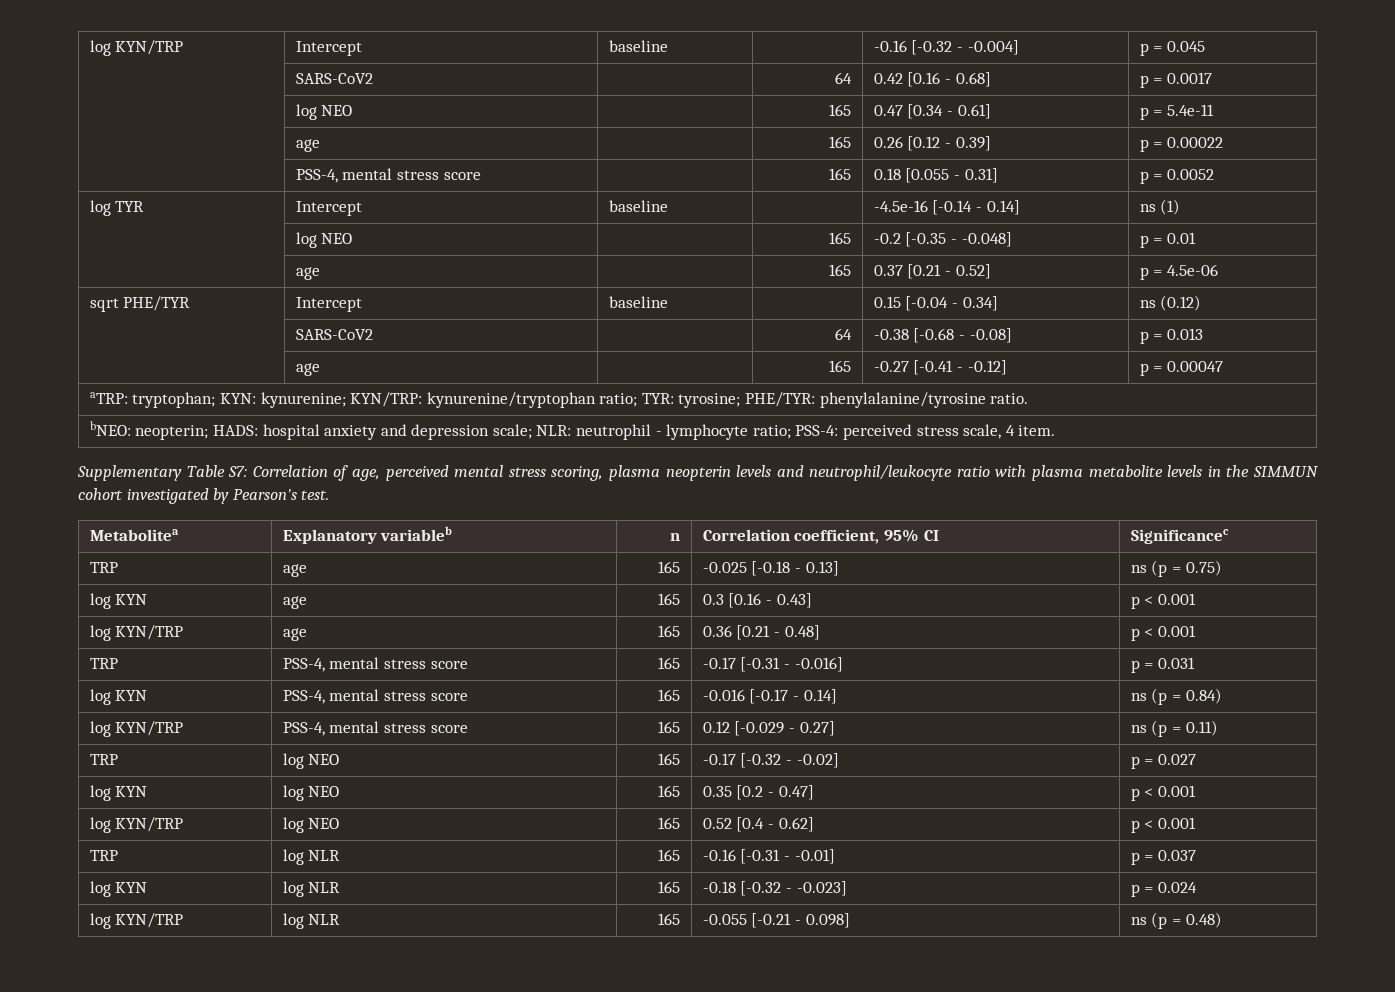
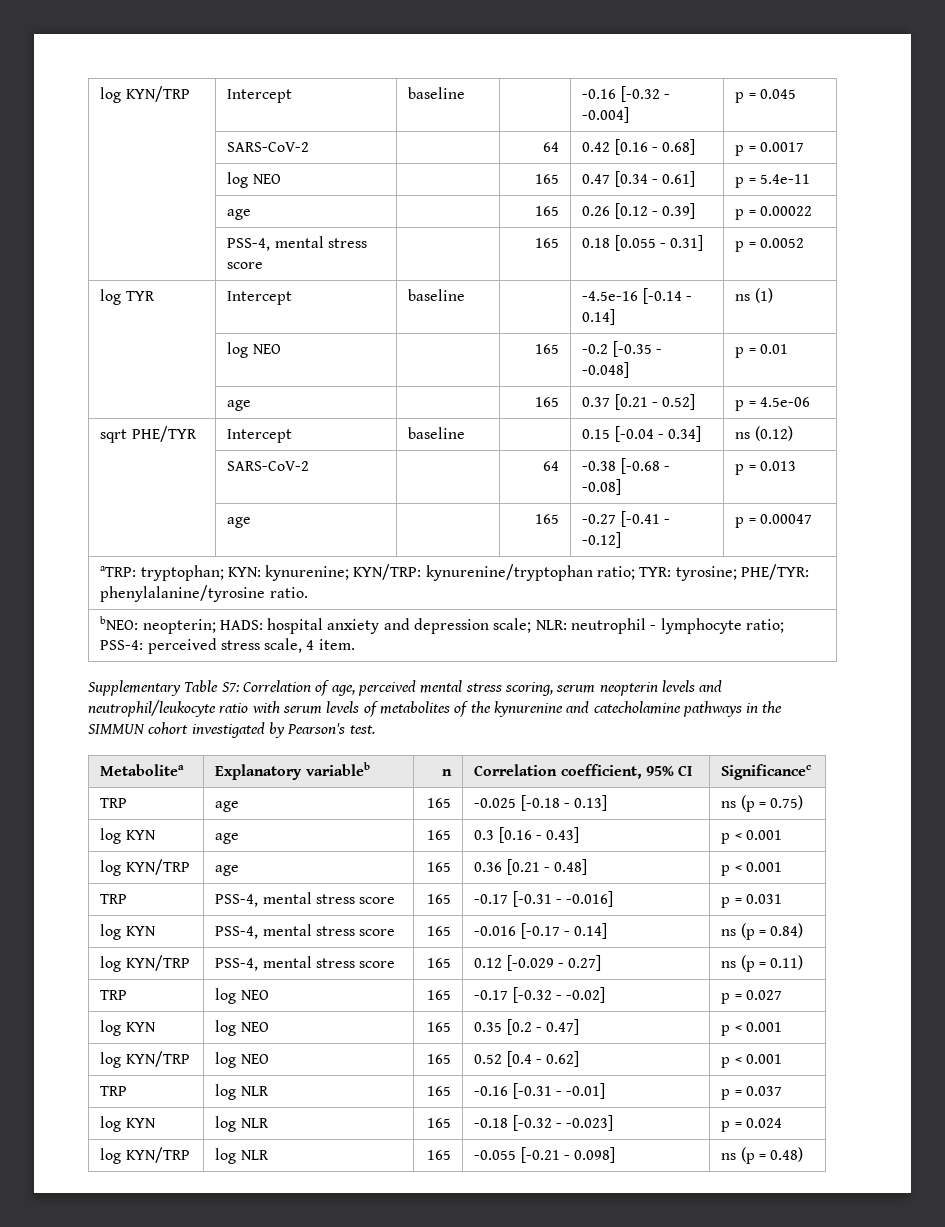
[295,73,373,84] SARS-CoV2 -> [227,142,310,152] SARS-CoV-2
[295,329,373,340] SARS-CoV2 -> [227,461,310,471] SARS-CoV-2
[608,465,660,481] plasma -> [556,685,596,693] serum
[1032,465,1203,481] plasma metabolite levels -> [282,701,742,717] serum levels of metabolites of the kynurenine and catecholamine pathways

